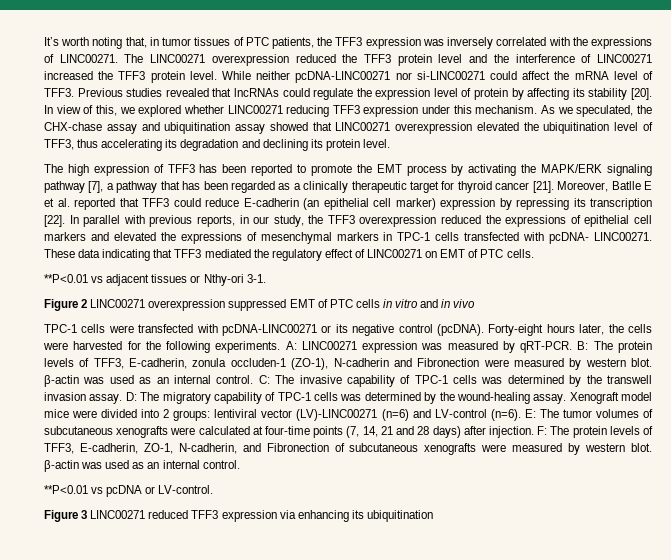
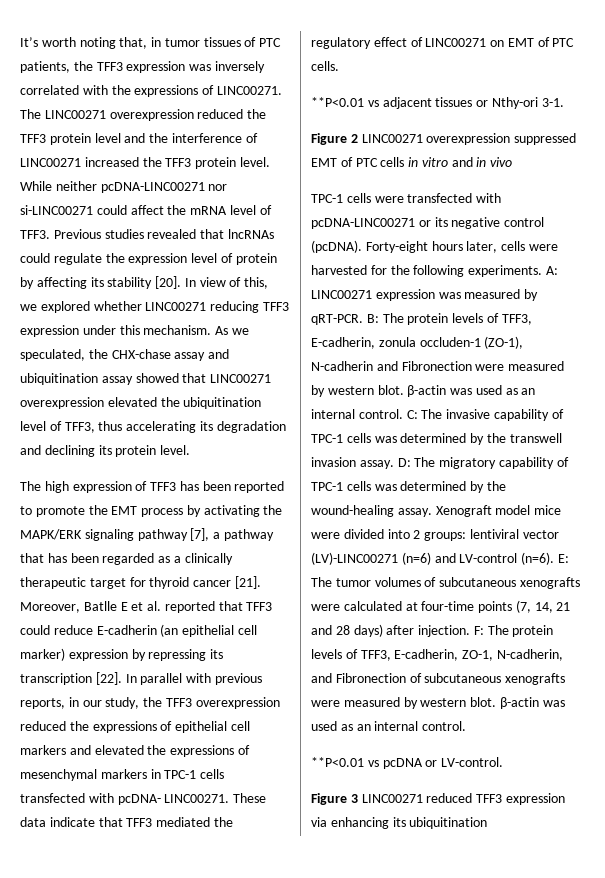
[102,249,151,261] indicating -> [49,817,95,827] indicate
[608,324,624,333] the -> (498, 247) none

